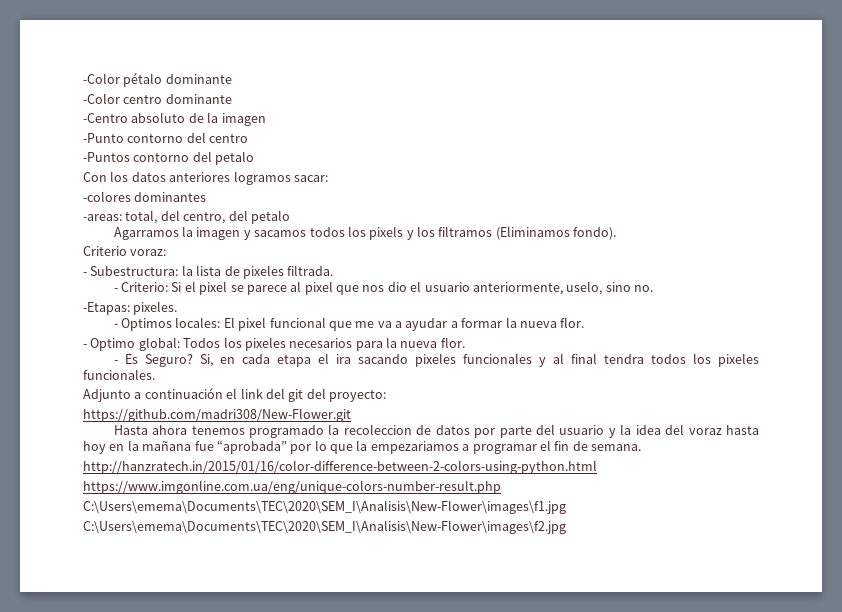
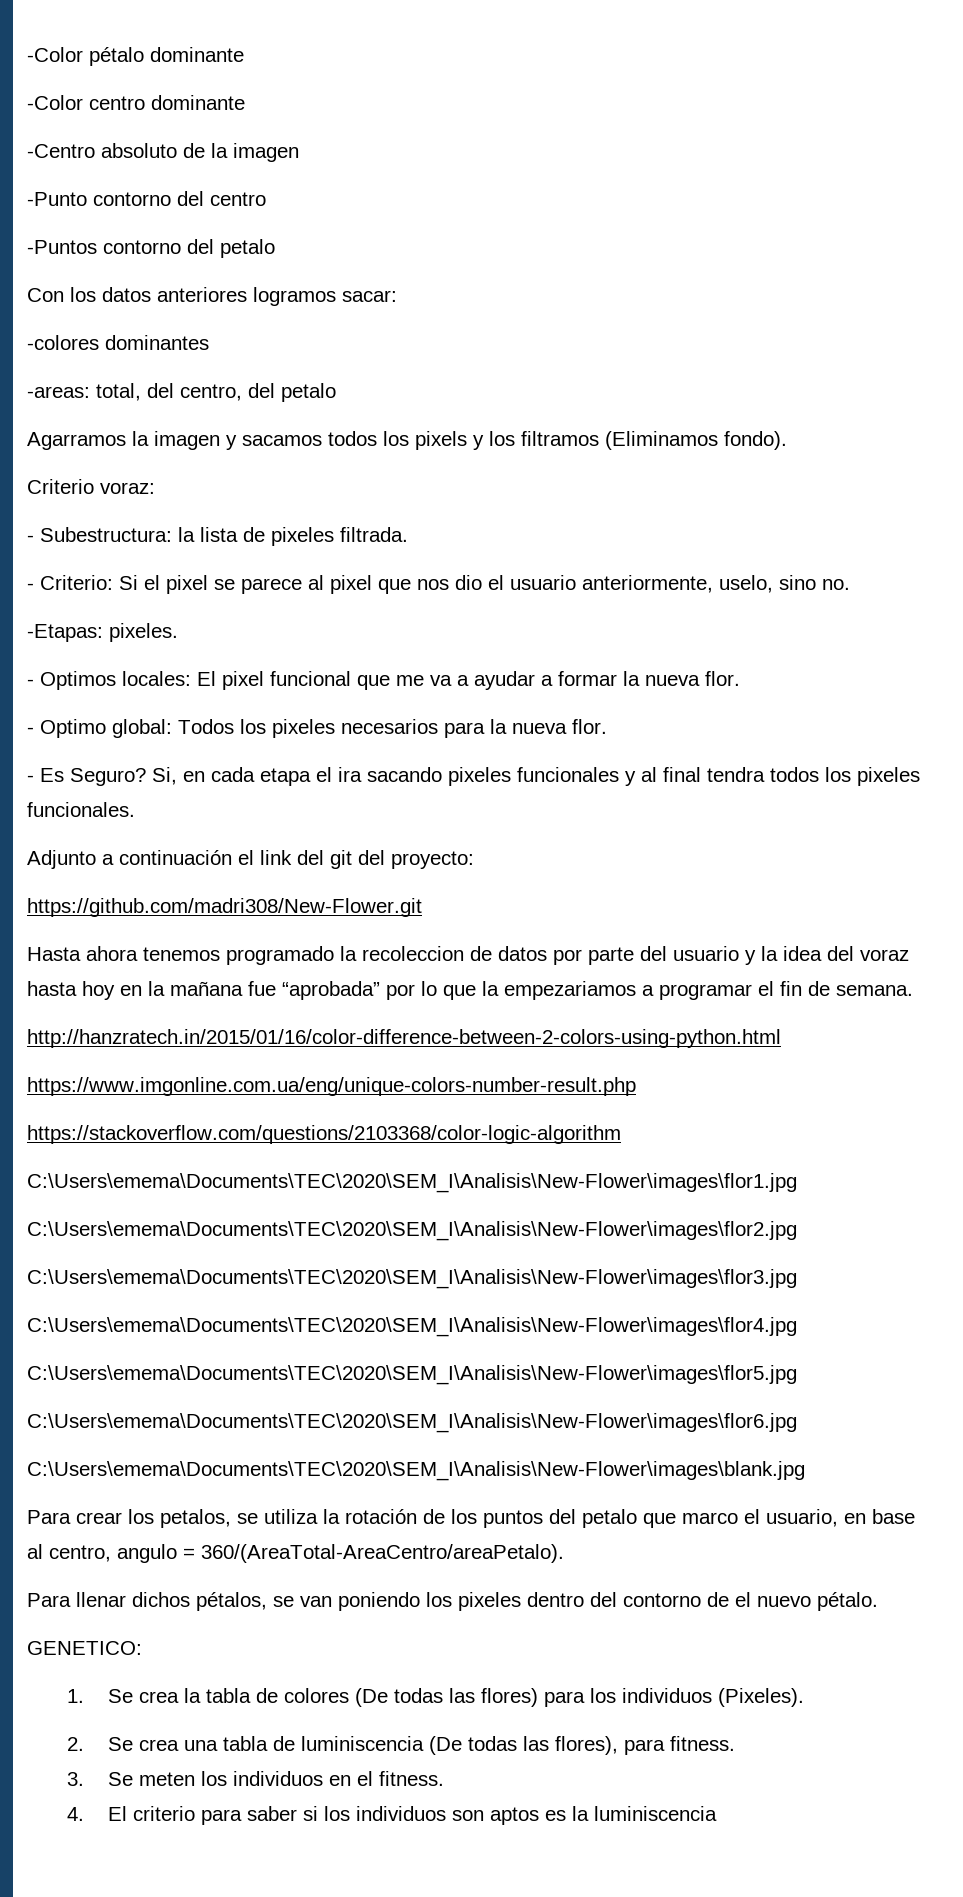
[83,500,566,514] [83,520,566,534] C:\Users\emema\Documents\TEC\2020\SEM_I\Analisis\New-Flower\images\f1.jpg // C:\Users\emema\Documents\TEC\2020\SEM_I\Analisis\New-Flower\images\f2.jpg -> [27,1125,621,1144] [27,1173,797,1193] [27,1221,797,1241] [27,1269,797,1289] [27,1317,797,1337] [27,1365,797,1385] [27,1413,797,1433] [27,1461,805,1481] [27,1509,915,1528] [27,1544,564,1563] [27,1592,878,1611] [27,1641,142,1655] [67,1688,804,1707] [67,1736,735,1755] [67,1771,444,1786] [67,1806,717,1825] https://stackoverflow.com/questions/2103368/color-logic-algorithm // C:\Users\emema\Documents\TEC\2020\SEM_I\Analisis\New-Flower\images\flor1.jpg // C:\Users\emema\Documents\TEC\2020\SEM_I\Analisis\New-Flower\images\flor2.jpg // C:\Users\emema\Documents\TEC\2020\SEM_I\Analisis\New-Flower\images\flor3.jpg // C:\Users\emema\Documents\TEC\2020\SEM_I\Analisis\New-Flower\images\flor4.jpg // C:\Users\emema\Documents\TEC\2020\SEM_I\Analisis\New-Flower\images\flor5.jpg // C:\Users\emema\Documents\TEC\2020\SEM_I\Analisis\New-Flower\images\flor6.jpg // C:\Users\emema\Documents\TEC\2020\SEM_I\Analisis\New-Flower\images\blank.jpg // Para crear los petalos, se utiliza la rotación de los puntos del petalo que marco el usuario, en base al centro, angulo = 360/(AreaTotal-AreaCentro/areaPetalo). // Para llenar dichos pétalos, se van poniendo los pixeles dentro del contorno de el nuevo pétalo. // GENETICO: // 1. Se crea la tabla de colores (De todas las flores) para los individuos (Pixeles). // 2. Se crea una tabla de luminiscencia (De todas las flores), para fitness. // 3. Se meten los individuos en el fitness. // 4. El criterio para saber si los individuos son aptos es la luminiscencia

